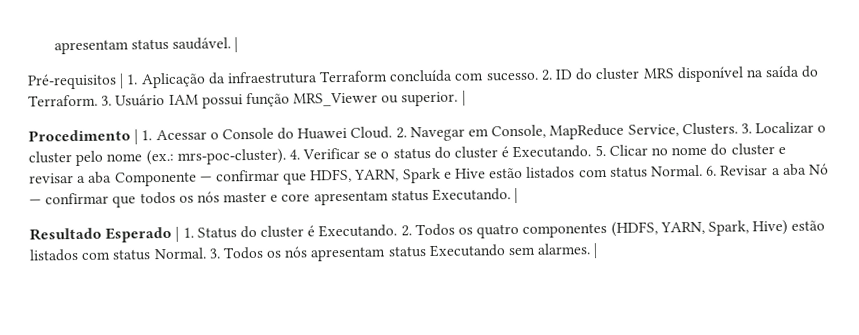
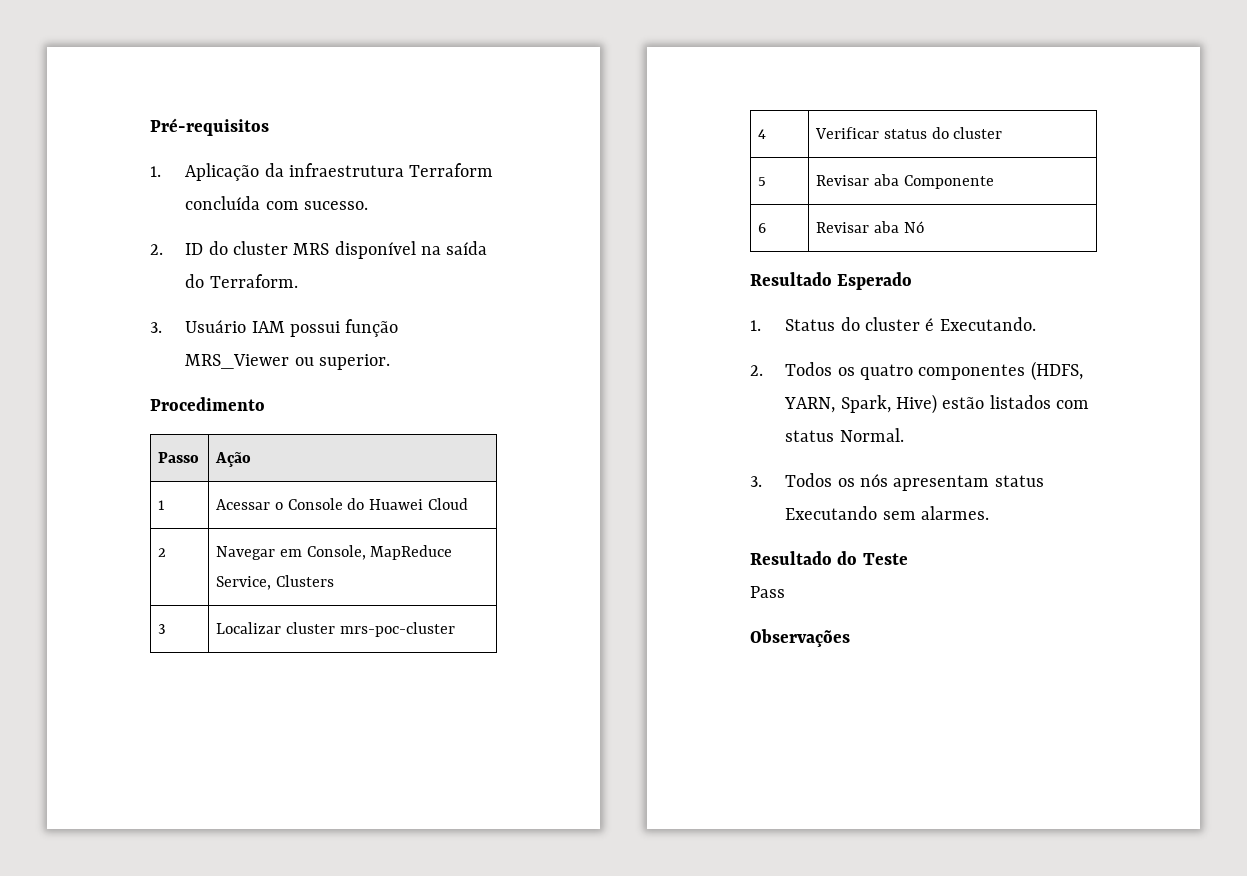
[53,37,239,55] [27,73,125,90] apresentam status saudável. | // Pré-requisitos | -> [150,118,269,136] Pré-requisitos //
(539, 77) none -> (368, 205) //
(98, 100) none -> (298, 281) //
[461,90,466,106] | -> (390, 362) none
[134,129,153,145] | 1. -> [158,452,200,463] [215,452,252,467] [158,500,166,510] // Passo | Ação // 1 |
[350,126,407,139] Cloud. 2. -> [427,498,468,510] [158,548,167,557] Cloud // 2 |
[681,121,827,136] [28,143,786,167] [29,163,829,187] [29,187,519,208] Clusters. 3. Localizar o cluster pelo nome (ex.: mrs-poc-cluster). 4. Verificar se o status do cluster é Executando. 5. Clicar no nome do cluster e revisar a aba Componente — confirmar que HDFS, YARN, Spark e Hive estão listados com status Normal. 6. Revisar a aba Nó — confirmar que todos os nós master e core apresentam status Executando. | -> [276,575,335,587] [158,624,167,634] [216,622,455,637] [758,129,767,139] [815,127,1003,139] [758,177,767,186] [816,174,994,189] [758,223,767,233] [816,221,924,233] Clusters // 3 | Localizar cluster mrs-poc-cluster // 4 | Verificar status do cluster // 5 | Revisar aba Componente // 6 | Revisar aba Nó
[175,226,180,242] | -> (913, 281) //
(398, 231) none -> (1036, 324) //
(207, 253) none -> (904, 435) //
[593,243,599,259] | -> [750,551,908,565] [750,586,785,598] [750,629,850,647] // Resultado do Teste // Pass // Observações

